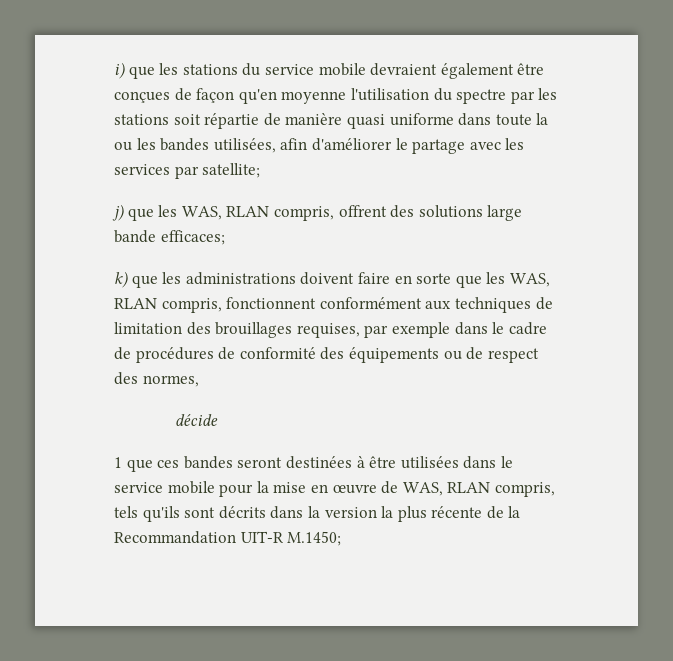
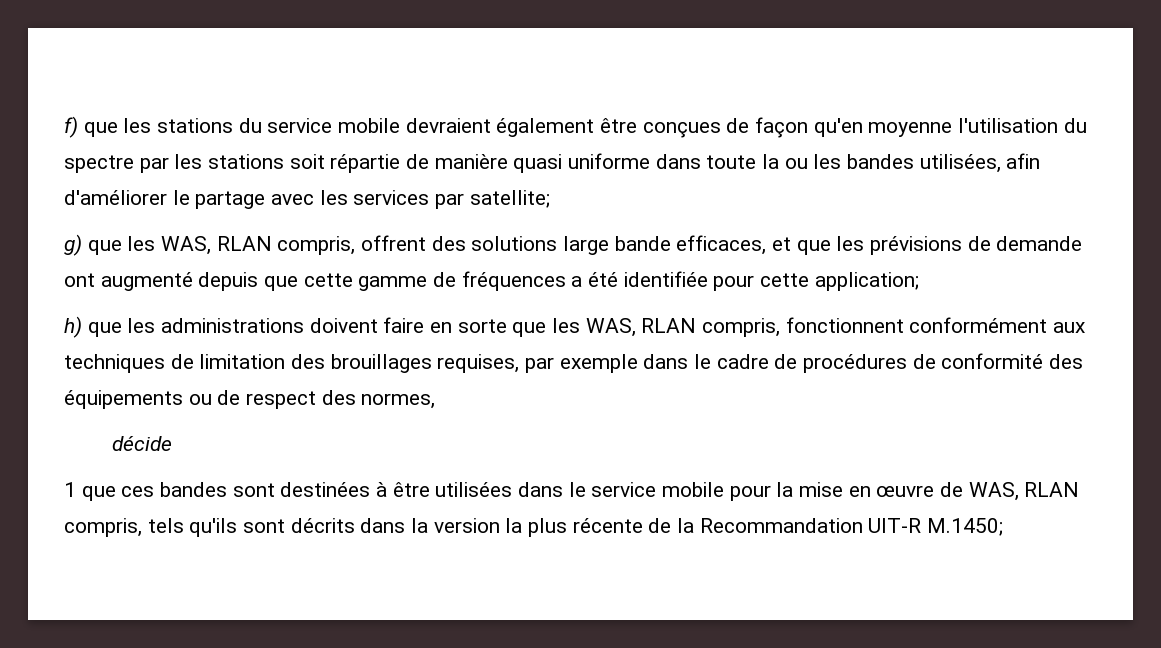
[114,62,125,79] i) -> [64,116,78,138] f)
[112,204,124,221] j) -> [64,234,82,256] g)
[160,230,225,245] [114,271,128,288] efficaces; // k) -> [676,235,1083,255] [64,271,919,291] [64,316,82,338] efficaces, et que les prévisions de demande ont augmenté depuis que cette gamme de fréquences a été identifiée pour cette application; // h)
[237,457,283,468] seront -> [232,483,275,497] sont

